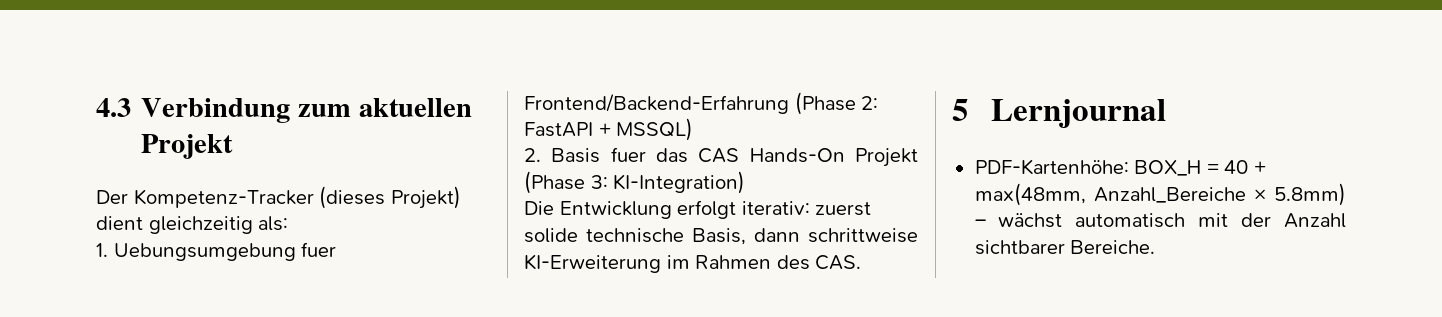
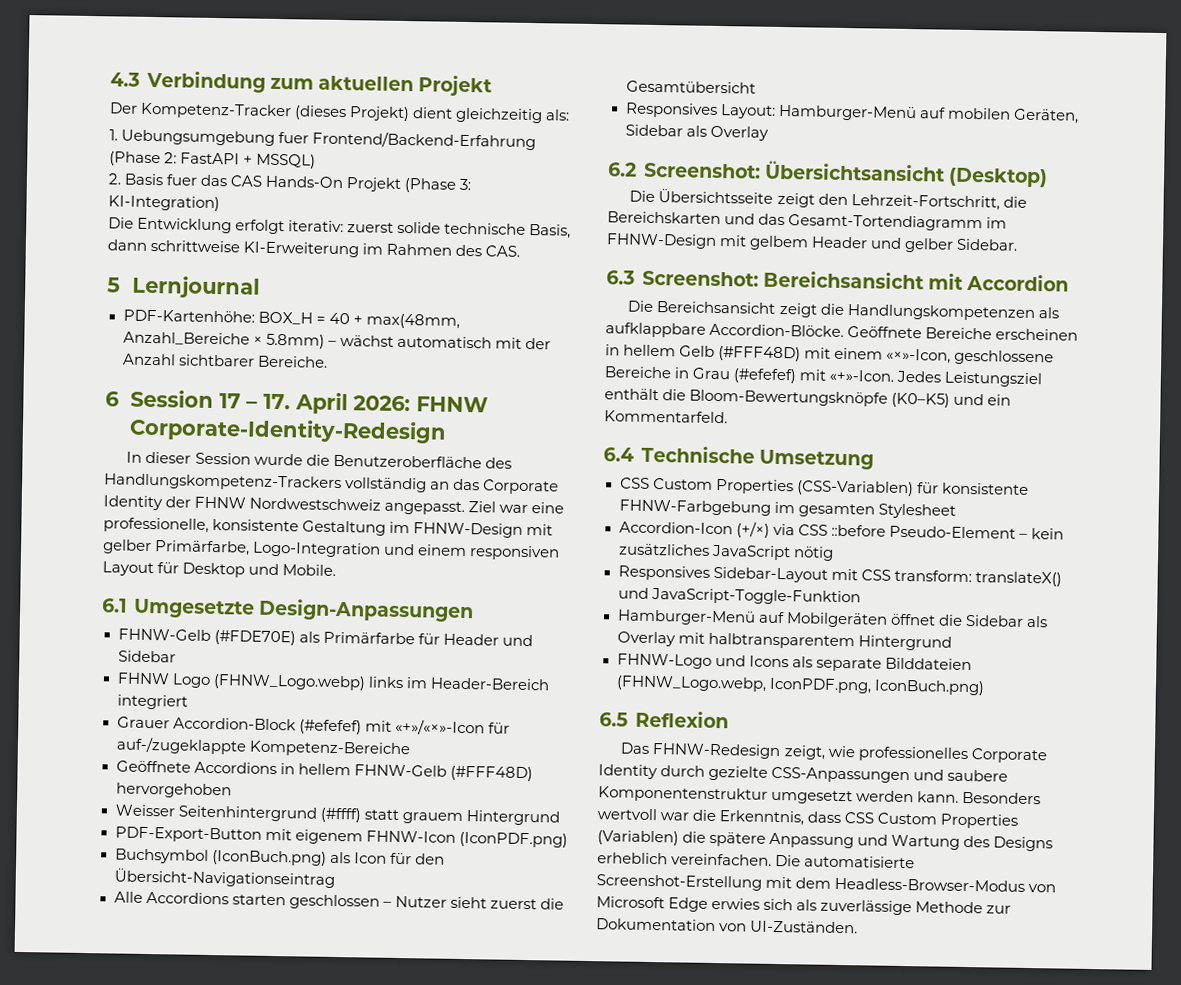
(1156, 247) none -> [105,389,489,415] [129,417,448,444] [126,451,512,469] [104,473,560,495] [103,495,565,516] [103,517,554,538] [102,539,561,561] [102,561,337,578] [102,598,474,623] [117,628,533,647] [117,650,176,663] [116,672,550,691] [116,694,188,710] [116,716,510,736] [115,736,410,758] [115,760,533,782] [115,782,232,799] [114,804,560,826] [114,826,568,848] [114,848,445,866] [113,867,335,888] [113,891,564,910] [625,80,756,94] [624,102,1079,124] [624,124,769,141] [608,160,1048,188] [629,188,1027,211] [607,211,1008,232] [606,233,1019,253] [606,270,1069,292] [627,300,1059,322] [605,322,1079,341] [605,344,1055,366] [604,366,1043,388] [604,388,1012,408] [604,410,728,424] [603,445,874,470] [619,477,1029,497] [618,499,956,519] [618,521,1064,540] [618,543,834,561] [617,565,1062,587] [617,587,861,606] [616,609,1048,628] [616,631,952,651] [616,653,972,672] [615,675,985,696] [599,710,729,729] [620,742,1047,764] [598,764,1009,784] [598,786,1042,805] [597,808,1019,829] [597,830,1054,852] [597,852,916,869] [596,874,1057,893] [596,896,1012,916] [596,918,859,934] // 6 Session 17 – 17. April 2026: FHNW Corporate-Identity-Redesign // In dieser Session wurde die Benutzeroberfläche des Handlungskompetenz-Trackers vollständig an das Corporate Identity der FHNW Nordwestschweiz angepasst. Ziel war eine professionelle, konsistente Gestaltung im FHNW-Design mit gelber Primärfarbe, Logo-Integration und einem responsiven Layout für Desktop und Mobile. // 6.1 Umgesetzte Design-Anpassungen // FHNW-Gelb (#FDE70E) als Primärfarbe für Header und Sidebar // FHNW Logo (FHNW_Logo.webp) links im Header-Bereich integriert // Grauer Accordion-Block (#efefef) mit «+»/«×»-Icon für auf-/zugeklappte Kompetenz-Bereiche // Geöffnete Accordions in hellem FHNW-Gelb (#FFF48D) hervorgehoben // Weisser Seitenhintergrund (#ffff) statt grauem Hintergrund // PDF-Export-Button mit eigenem FHNW-Icon (IconPDF.png) // Buchsymbol (IconBuch.png) als Icon für den Übersicht-Navigationseintrag // Alle Accordions starten geschlossen – Nutzer sieht zuerst die Gesamtübersicht // Responsives Layout: Hamburger-Menü auf mobilen Geräten, Sidebar als Overlay // 6.2 Screenshot: Übersichtsansicht (Desktop) // Die Übersichtsseite zeigt den Lehrzeit-Fortschritt, die Bereichskarten und das Gesamt-Tortendiagramm im FHNW-Design mit gelbem Header und gelber Sidebar. // 6.3 Screenshot: Bereichsansicht mit Accordion // Die Bereichsansicht zeigt die Handlungskompetenzen als aufklappbare Accordion-Blöcke. Geöffnete Bereiche erscheinen in hellem Gelb (#FFF48D) mit einem «×»-Icon, geschlossene Bereiche in Grau (#efefef) mit «+»-Icon. Jedes Leistungsziel enthält die Bloom-Bewertungsknöpfe (K0–K5) und ein Kommentarfeld. // 6.4 Technische Umsetzung // CSS Custom Properties (CSS-Variablen) für konsistente FHNW-Farbgebung im gesamten Stylesheet // Accordion-Icon (+/×) via CSS ::before Pseudo-Element – kein zusätzliches JavaScript nötig // Responsives Sidebar-Layout mit CSS transform: translateX() und JavaScript-Toggle-Funktion // Hamburger-Menü auf Mobilgeräten öffnet die Sidebar als Overlay mit halbtransparentem Hintergrund // FHNW-Logo und Icons als separate Bilddateien (FHNW_Logo.webp, IconPDF.png, IconBuch.png) // 6.5 Reflexion // Das FHNW-Redesign zeigt, wie professionelles Corporate Identity durch gezielte CSS-Anpassungen und saubere Komponentenstruktur umgesetzt werden kann. Besonders wertvoll war die Erkenntnis, dass CSS Custom Properties (Variablen) die spätere Anpassung und Wartung des Designs erheblich vereinfachen. Die automatisierte Screenshot-Erstellung mit dem Headless-Browser-Modus von Microsoft Edge erwies sich als zuverlässige Methode zur Dokumentation von UI-Zuständen.

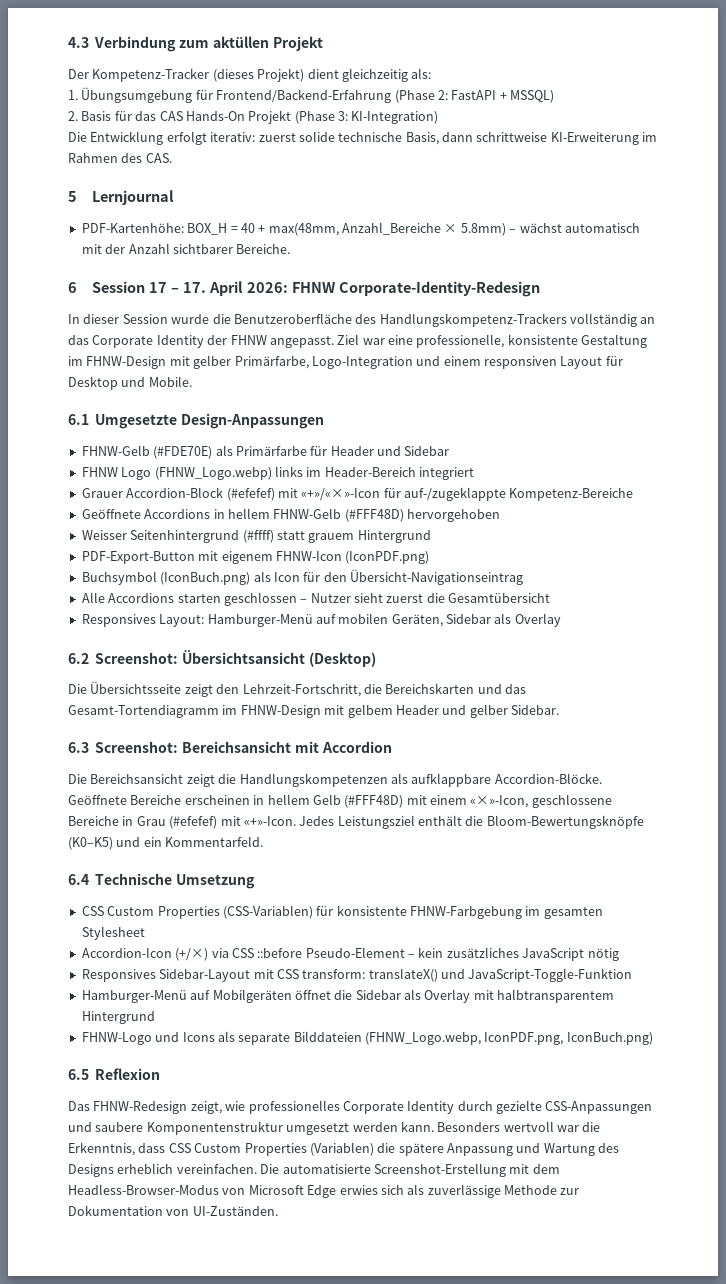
[317,75,414,92] aktuellen -> [212,36,269,48] aktüllen
[121,129,310,146] Uebungsumgebung fuer -> [81,87,213,103] Übungsumgebung für
[166,174,198,186] fuer -> [114,111,132,121] für
[249,497,382,511] Nordwestschweiz -> (267, 340) none

